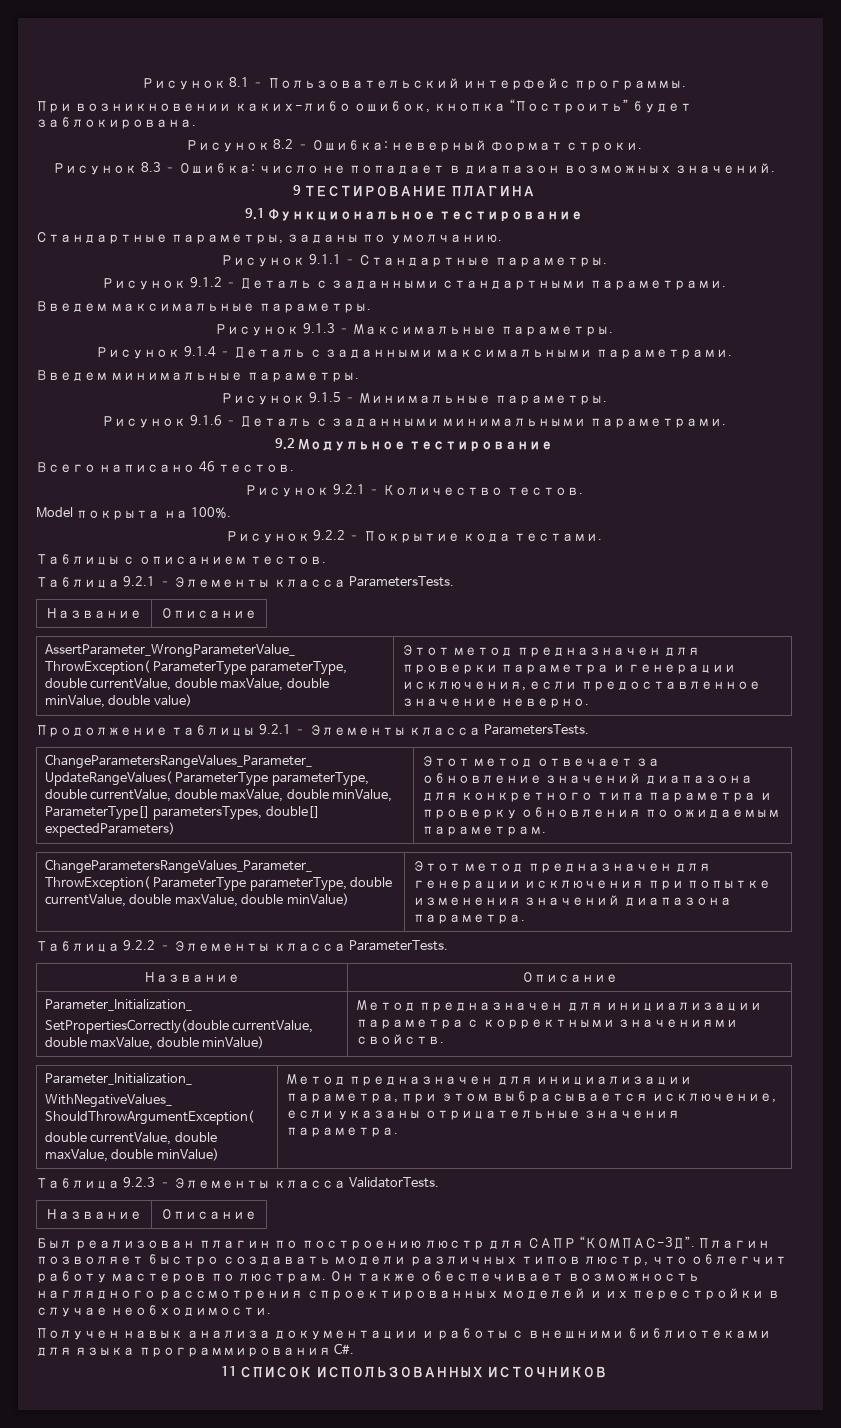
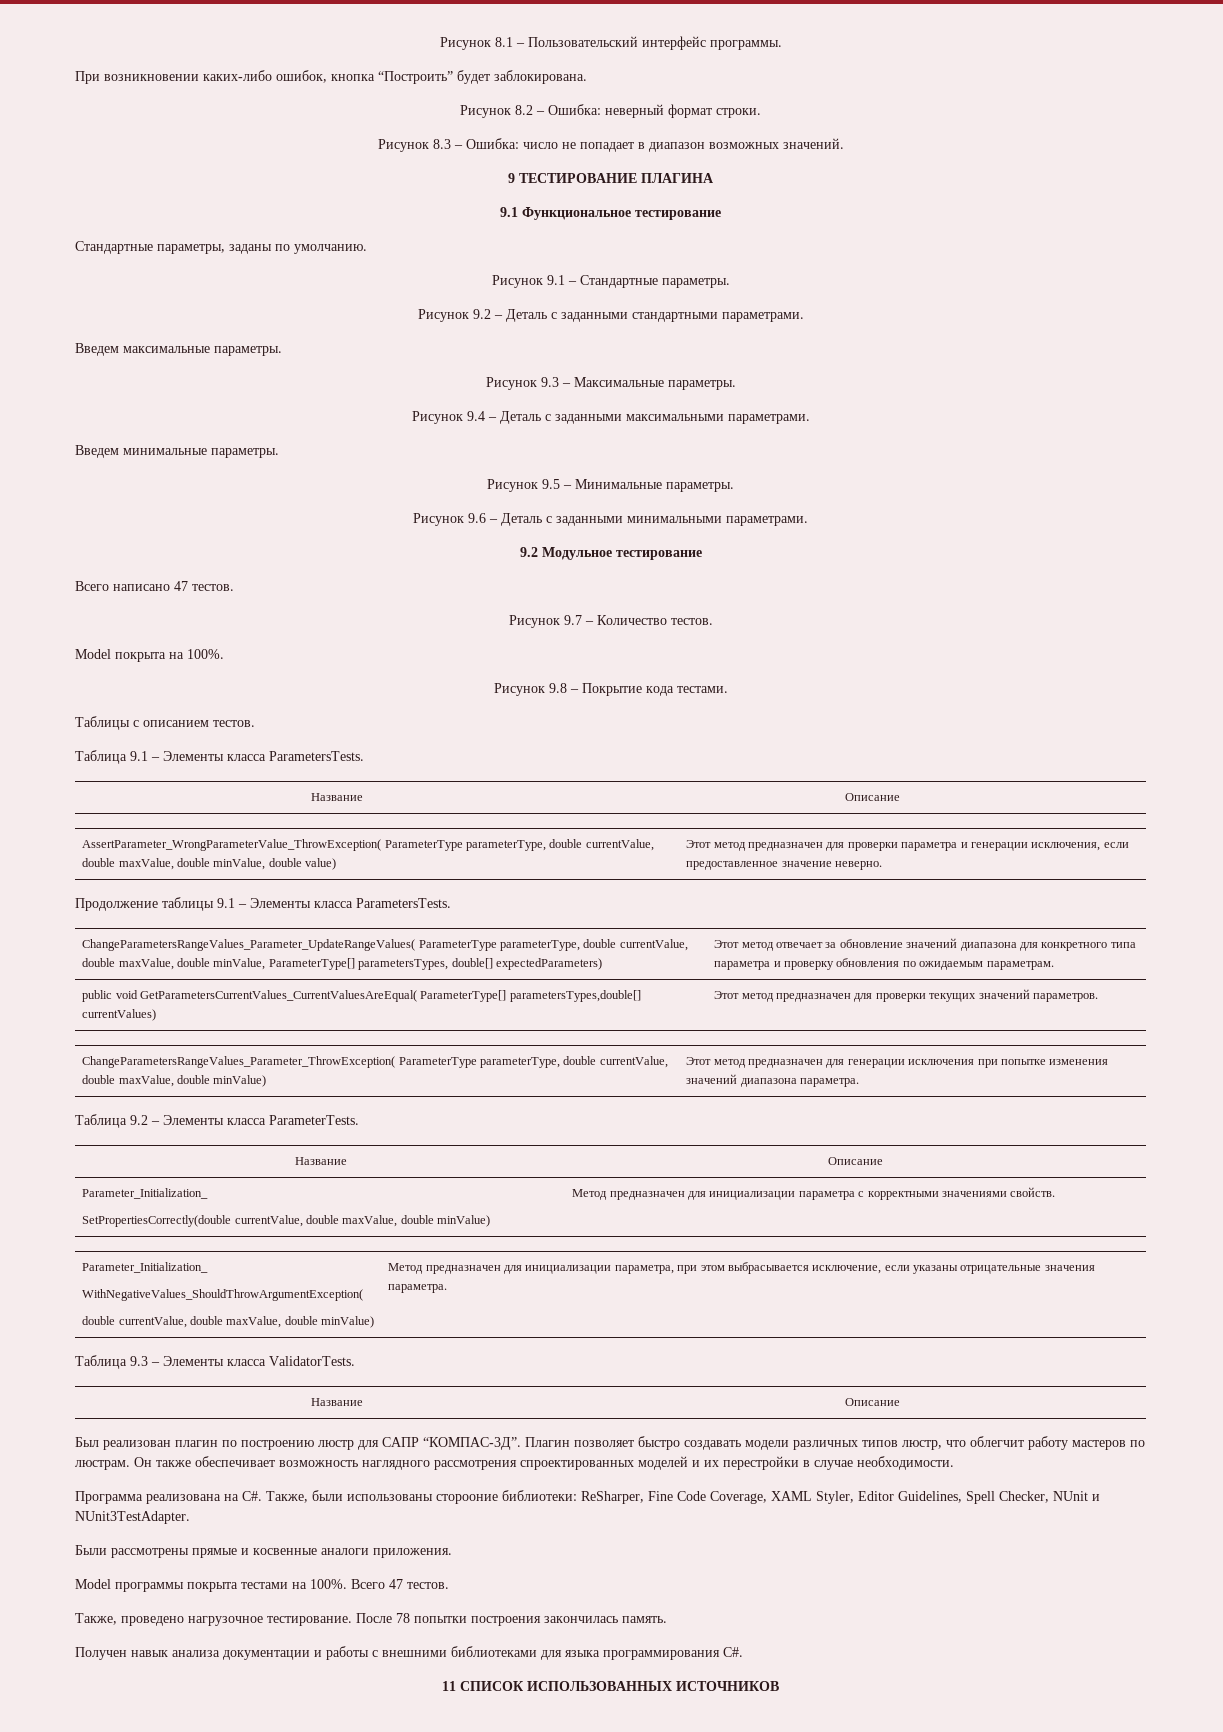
[308,254,341,265] 9.1.1 -> [546,275,565,285] 9.1
[189,277,222,288] 9.1.2 -> [472,309,491,319] 9.2
[302,323,335,334] 9.1.3 -> [540,377,559,387] 9.3
[183,346,216,357] 9.1.4 -> [466,411,485,421] 9.4
[308,392,341,403] 9.1.5 -> [542,479,560,489] 9.5
[189,415,222,426] 9.1.6 -> [468,513,486,523] 9.6
[198,461,215,472] 46 -> [174,581,188,591] 47
[332,484,365,495] 9.2.1 -> [563,615,582,625] 9.7
[312,530,345,541] 9.2.2 -> [548,683,567,693] 9.8
[123,576,156,587] 9.2.1 -> [130,751,148,761] 9.1
[258,724,291,735] 9.2.1 -> [217,898,235,908] 9.1
(547, 831) none -> [82,990,641,1002] [82,1009,157,1021] [714,989,1098,1002] // public void GetParametersCurrentValues_CurrentValuesAreEqual( ParameterType[] parametersTypes,double[] currentValues) | Этот метод предназначен для проверки текущих значений параметров.
[123,940,156,951] 9.2.2 -> [130,1115,148,1125] 9.2
[123,1177,156,1188] 9.2.3 -> [130,1356,148,1366] 9.3
(272, 1310) none -> [75,1490,1100,1504] [75,1511,190,1524] [75,1545,452,1558] [75,1579,449,1592] [75,1613,667,1626] // Программа реализована на C#. Также, были использованы сторооние библиотеки: ReSharper, Fine Code Coverage, XAML Styler, Editor Guidelines, Spell Checker, NUnit и NUnit3TestAdapter. // Были рассмотрены прямые и косвенные аналоги приложения. // Model программы покрыта тестами на 100%. Всего 47 тестов. // Также, проведено нагрузочное тестирование. После 78 попытки построения закончилась память.

